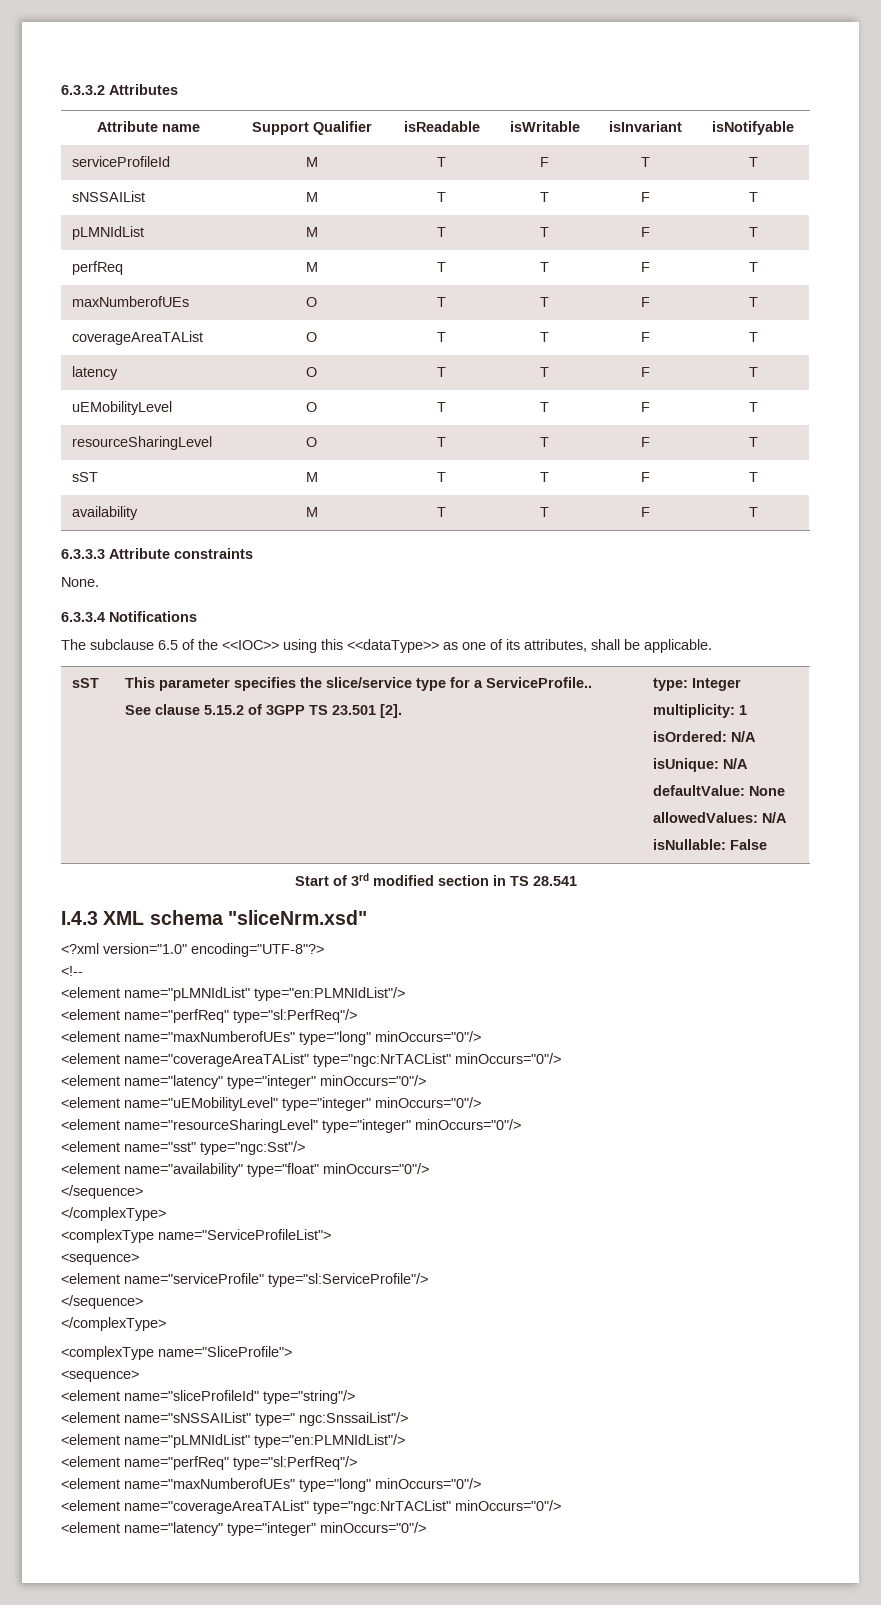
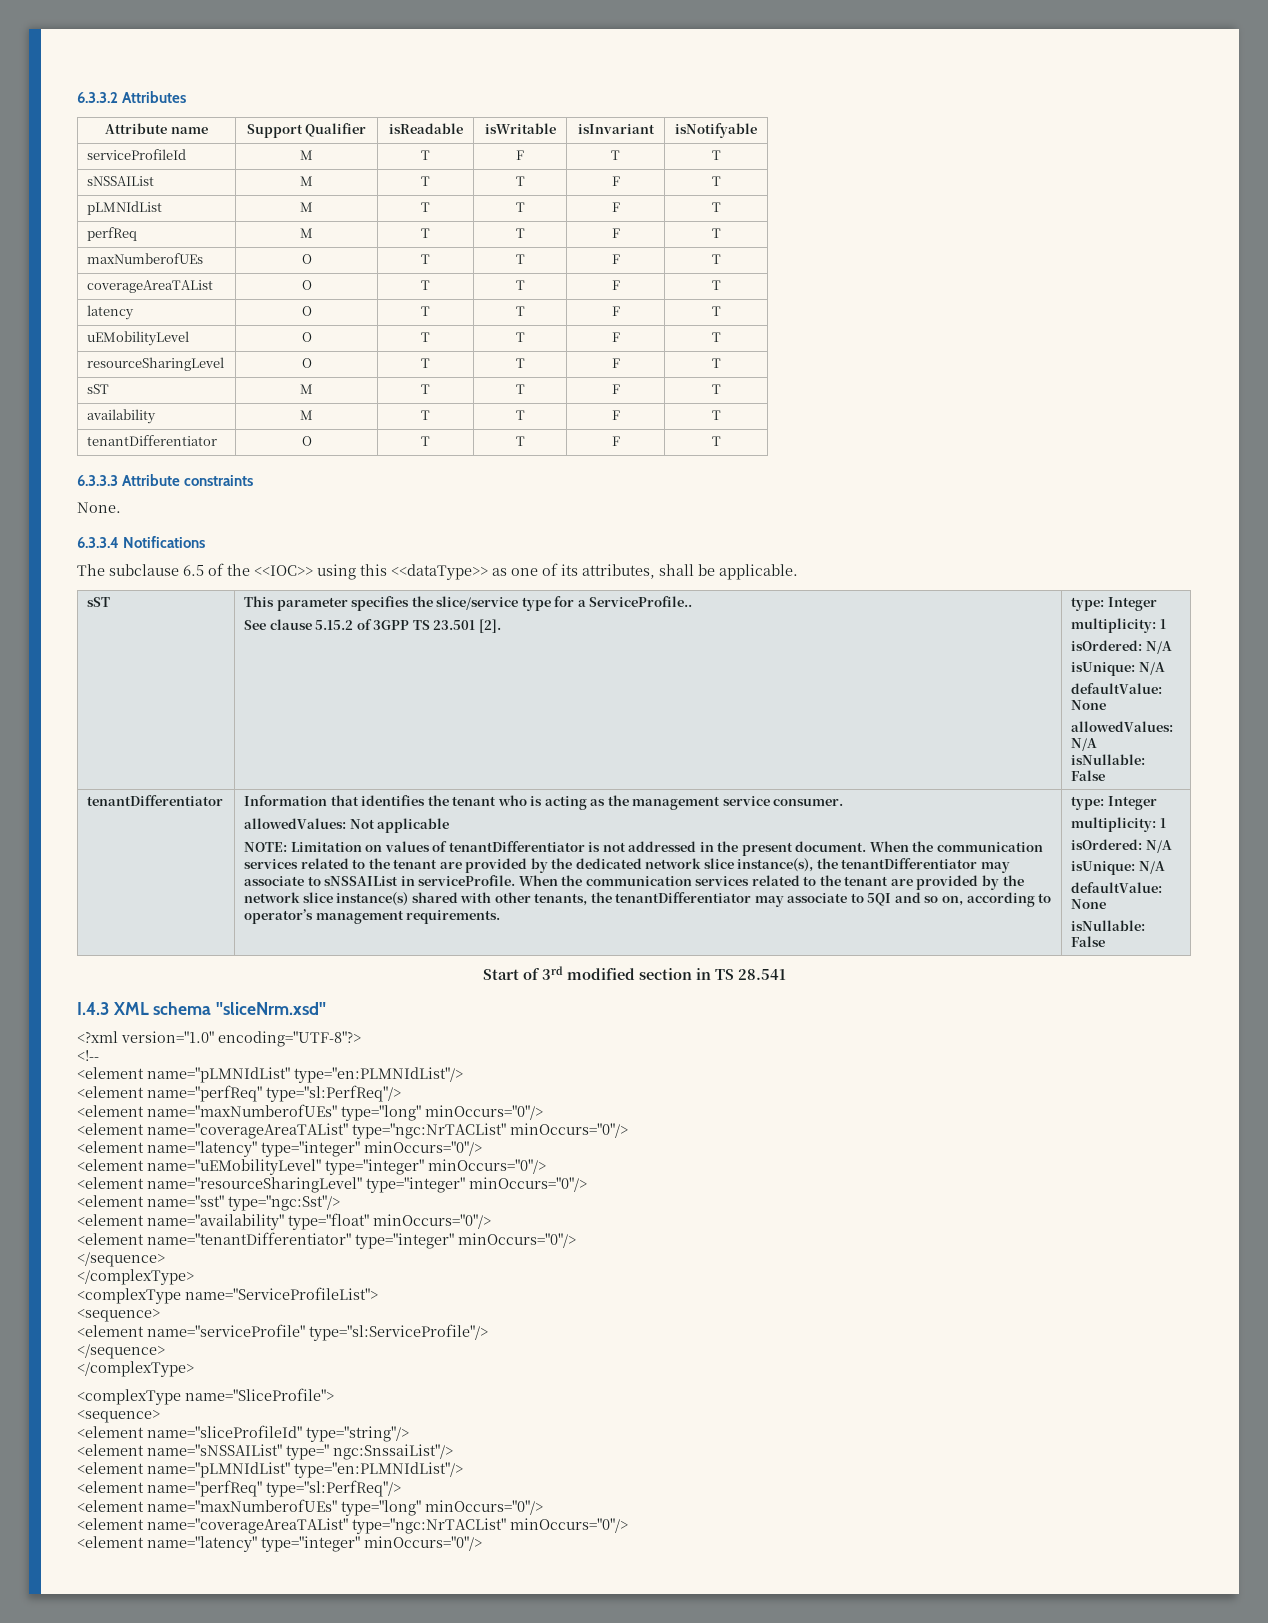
(758, 512) none -> [87,435,218,446] [301,436,312,446] [421,436,430,446] [515,436,525,446] [611,436,620,446] [711,436,721,446] // tenantDifferentiator | O | T | T | F | T
(768, 844) none -> [87,795,224,806] [244,795,844,810] [244,818,450,833] [244,841,1044,856] [244,858,1011,873] [244,875,1024,890] [244,892,1052,907] [244,909,501,924] [1071,796,1157,810] [1071,817,1166,832] [1071,839,1172,853] [1071,861,1165,875] [1071,882,1163,893] [1071,899,1107,909] [1071,920,1146,931] [1071,936,1106,947] // tenantDifferentiator | Information that identifies the tenant who is acting as the management service consumer. // allowedValues: Not applicable // NOTE: Limitation on values of tenantDifferentiator is not addressed in the present document. When the communication services related to the tenant are provided by the dedicated network slice instance(s), the tenantDifferentiator may associate to sNSSAIList in serviceProfile. When the communication services related to the tenant are provided by the network slice instance(s) shared with other tenants, the tenantDifferentiator may associate to 5QI and so on, according to operator’s management requirements. | type: Integer // multiplicity: 1 // isOrdered: N/A // isUnique: N/A // defaultValue: None // isNullable: False
(429, 1168) none -> [77,1232,576,1249] // <element name="tenantDifferentiator" type="integer" minOccurs="0"/>

